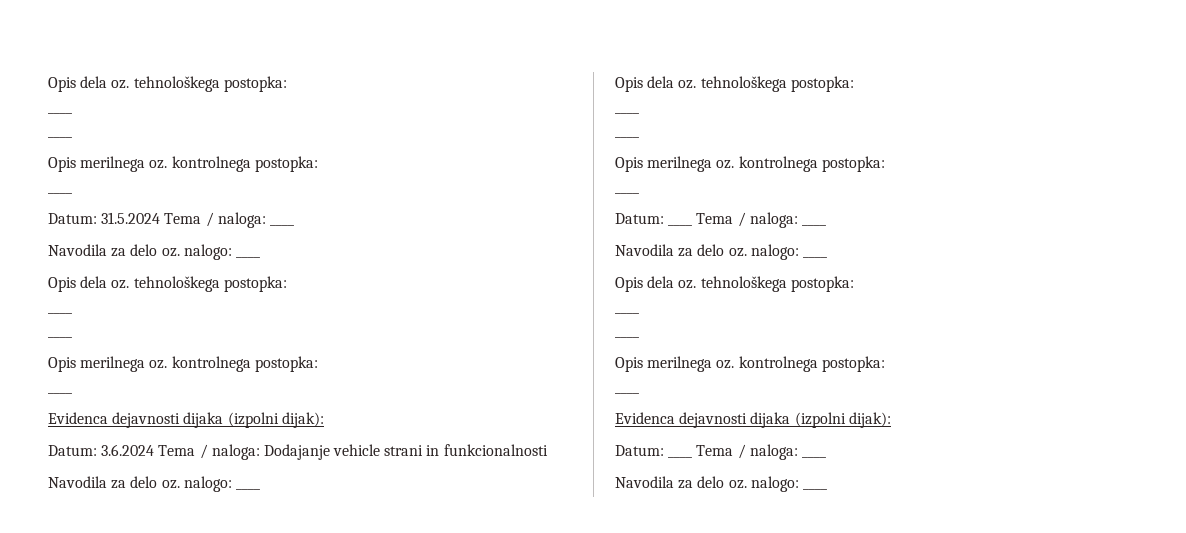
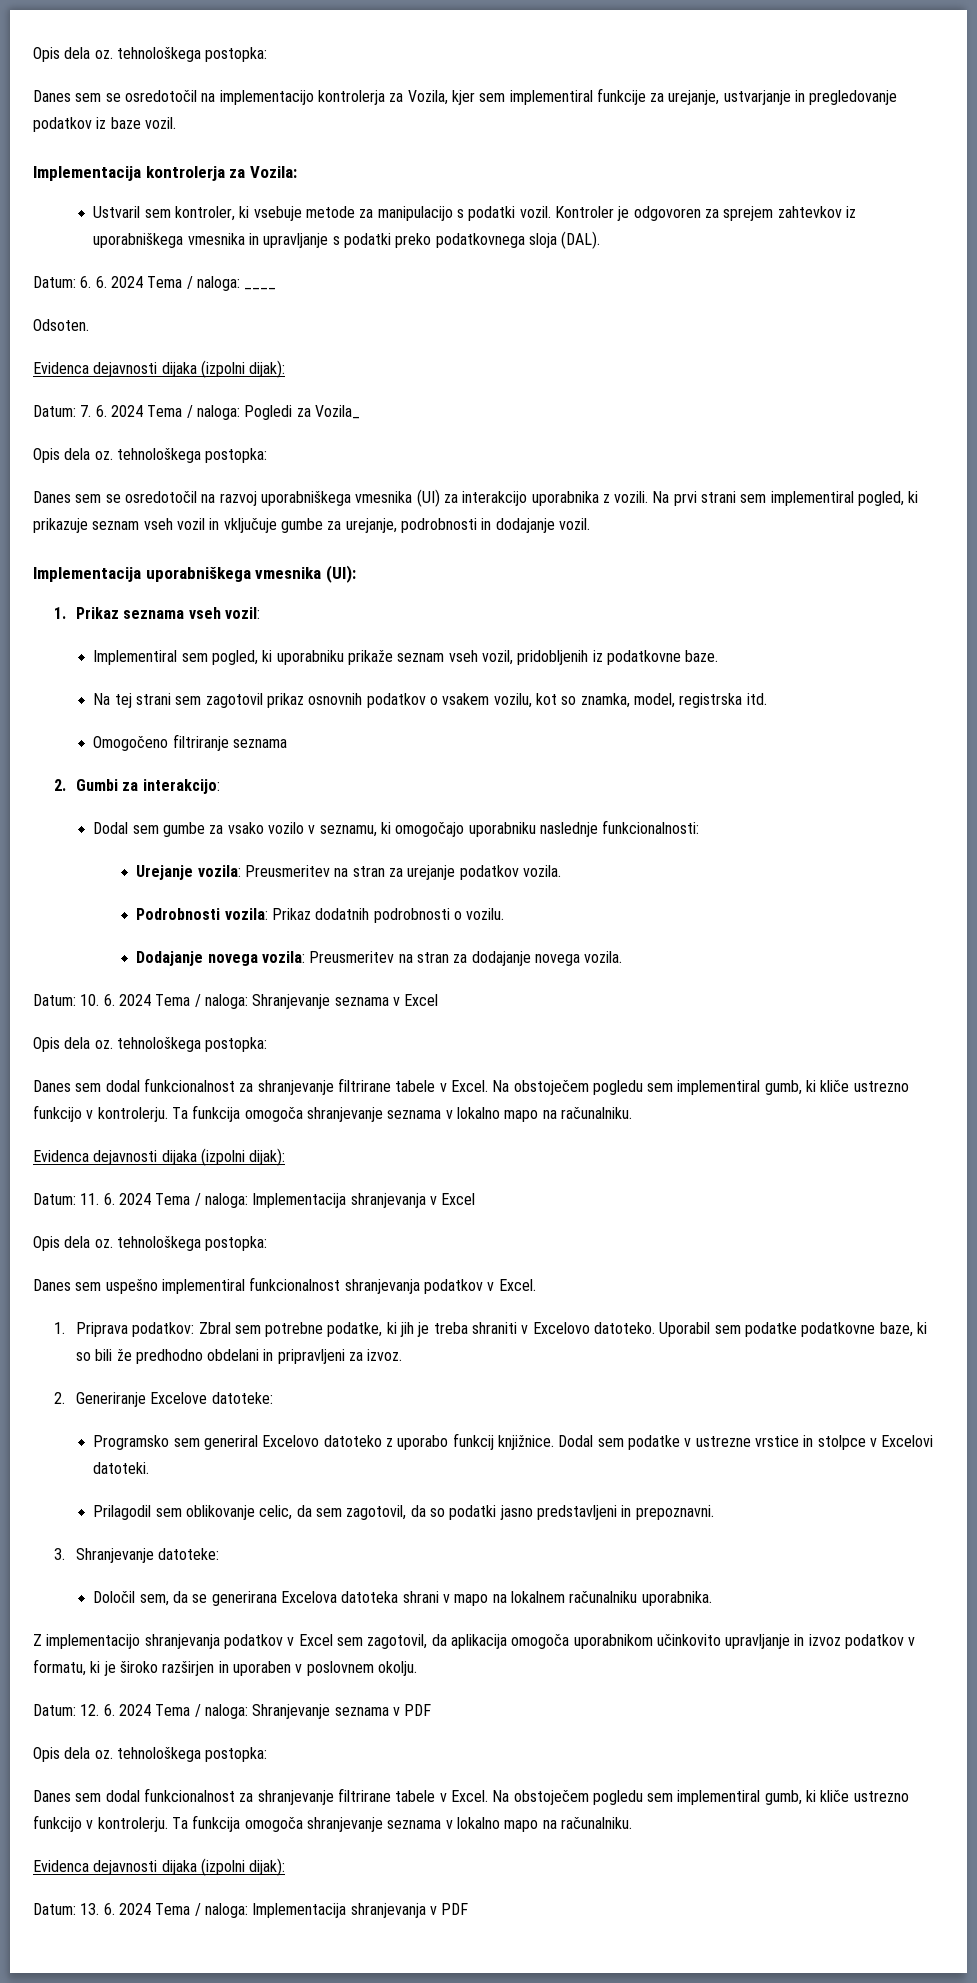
[48,76,287,92] [48,112,72,114] [48,136,72,138] [48,156,318,172] [48,192,72,194] [48,212,294,228] [48,244,260,260] [48,276,287,292] [48,312,72,314] [48,336,72,338] [48,356,318,372] [48,392,72,394] [48,412,324,428] [48,444,548,460] [48,476,260,492] [615,76,854,92] [615,112,639,114] [615,136,639,138] [615,156,885,172] [615,192,639,194] [615,213,664,224] [668,224,693,226] [696,212,826,228] [615,244,827,260] [615,276,854,292] [615,312,639,314] [615,336,639,338] [615,356,885,372] [615,392,639,394] [615,412,891,428] [615,445,664,456] [668,456,693,458] [696,444,826,460] [615,476,827,492] Opis dela oz. tehnološkega postopka: // ____ // ____ // Opis merilnega oz. kontrolnega postopka: // ____ // Datum: 31.5.2024 Tema / naloga: ____ // Navodila za delo oz. nalogo: ____ // Opis dela oz. tehnološkega postopka: // ____ // ____ // Opis merilnega oz. kontrolnega postopka: // ____ // Evidenca dejavnosti dijaka (izpolni dijak): // Datum: 3.6.2024 Tema / naloga: Dodajanje vehicle strani in funkcionalnosti // Navodila za delo oz. nalogo: ____ // Opis dela oz. tehnološkega postopka: // ____ // ____ // Opis merilnega oz. kontrolnega postopka: // ____ // Datum: ____ Tema / naloga: ____ // Navodila za delo oz. nalogo: ____ // Opis dela oz. tehnološkega postopka: // ____ // ____ // Opis merilnega oz. kontrolnega postopka: // ____ // Evidenca dejavnosti dijaka (izpolni dijak): // Datum: ____ Tema / naloga: ____ // Navodila za delo oz. nalogo: ____ -> [33,47,268,62] [33,88,898,105] [33,117,176,132] [33,166,297,181] [93,206,856,221] [93,231,601,249] [33,276,277,291] [33,319,89,331] [33,360,286,378] [33,405,360,420] [33,448,268,463] [33,489,919,507] [33,518,590,533] [33,565,356,583] [54,607,260,619] [93,650,719,665] [93,693,767,708] [93,734,288,751] [54,779,220,794] [93,820,700,837] [136,865,561,880] [136,908,505,923] [136,951,623,966] [33,994,439,1009] [33,1037,268,1052] [33,1078,909,1095] [33,1105,632,1122] [33,1148,286,1166] [33,1193,476,1208] [33,1236,268,1251] [33,1277,536,1294] [54,1322,927,1337] [75,1349,403,1364] [54,1392,273,1407] [93,1433,934,1450] [93,1462,150,1474] [93,1505,714,1520] [54,1548,220,1563] [93,1591,712,1606] [33,1634,916,1649] [33,1659,417,1676] [33,1704,432,1719] [33,1747,268,1762] [33,1788,909,1805] [33,1815,632,1832] [33,1858,286,1876] [33,1903,469,1918] Opis dela oz. tehnološkega postopka: // Danes sem se osredotočil na implementacijo kontrolerja za Vozila, kjer sem implementiral funkcije za urejanje, ustvarjanje in pregledovanje podatkov iz baze vozil. // Implementacija kontrolerja za Vozila: // Ustvaril sem kontroler, ki vsebuje metode za manipulacijo s podatki vozil. Kontroler je odgovoren za sprejem zahtevkov iz uporabniškega vmesnika in upravljanje s podatki preko podatkovnega sloja (DAL). // Datum: 6. 6. 2024 Tema / naloga: ____ // Odsoten. // Evidenca dejavnosti dijaka (izpolni dijak): // Datum: 7. 6. 2024 Tema / naloga: Pogledi za Vozila_ // Opis dela oz. tehnološkega postopka: // Danes sem se osredotočil na razvoj uporabniškega vmesnika (UI) za interakcijo uporabnika z vozili. Na prvi strani sem implementiral pogled, ki prikazuje seznam vseh vozil in vključuje gumbe za urejanje, podrobnosti in dodajanje vozil. // Implementacija uporabniškega vmesnika (UI): // 1. Prikaz seznama vseh vozil: // Implementiral sem pogled, ki uporabniku prikaže seznam vseh vozil, pridobljenih iz podatkovne baze. // Na tej strani sem zagotovil prikaz osnovnih podatkov o vsakem vozilu, kot so znamka, model, registrska itd. // Omogočeno filtriranje seznama // 2. Gumbi za interakcijo: // Dodal sem gumbe za vsako vozilo v seznamu, ki omogočajo uporabniku naslednje funkcionalnosti: // Urejanje vozila: Preusmeritev na stran za urejanje podatkov vozila. // Podrobnosti vozila: Prikaz dodatnih podrobnosti o vozilu. // Dodajanje novega vozila: Preusmeritev na stran za dodajanje novega vozila. // Datum: 10. 6. 2024 Tema / naloga: Shranjevanje seznama v Excel // Opis dela oz. tehnološkega postopka: // Danes sem dodal funkcionalnost za shranjevanje filtrirane tabele v Excel. Na obstoječem pogledu sem implementiral gumb, ki kliče ustrezno funkcijo v kontrolerju. Ta funkcija omogoča shranjevanje seznama v lokalno mapo na računalniku. // Evidenca dejavnosti dijaka (izpolni dijak): // Datum: 11. 6. 2024 Tema / naloga: Implementacija shranjevanja v Excel // Opis dela oz. tehnološkega postopka: // Danes sem uspešno implementiral funkcionalnost shranjevanja podatkov v Excel. // 1. Priprava podatkov: Zbral sem potrebne podatke, ki jih je treba shraniti v Excelovo datoteko. Uporabil sem podatke podatkovne baze, ki so bili že predhodno obdelani in pripravljeni za izvoz. // 2. Generiranje Excelove datoteke: // Programsko sem generiral Excelovo datoteko z uporabo funkcij knjižnice. Dodal sem podatke v ustrezne vrstice in stolpce v Excelovi datoteki. // Prilagodil sem oblikovanje celic, da sem zagotovil, da so podatki jasno predstavljeni in prepoznavni. // 3. Shranjevanje datoteke: // Določil sem, da se generirana Excelova datoteka shrani v mapo na lokalnem računalniku uporabnika. // Z implementacijo shranjevanja podatkov v Excel sem zagotovil, da aplikacija omogoča uporabnikom učinkovito upravljanje in izvoz podatkov v formatu, ki je široko razširjen in uporaben v poslovnem okolju. // Datum: 12. 6. 2024 Tema / naloga: Shranjevanje seznama v PDF // Opis dela oz. tehnološkega postopka: // Danes sem dodal funkcionalnost za shranjevanje filtrirane tabele v Excel. Na obstoječem pogledu sem implementiral gumb, ki kliče ustrezno funkcijo v kontrolerju. Ta funkcija omogoča shranjevanje seznama v lokalno mapo na računalniku. // Evidenca dejavnosti dijaka (izpolni dijak): // Datum: 13. 6. 2024 Tema / naloga: Implementacija shranjevanja v PDF

